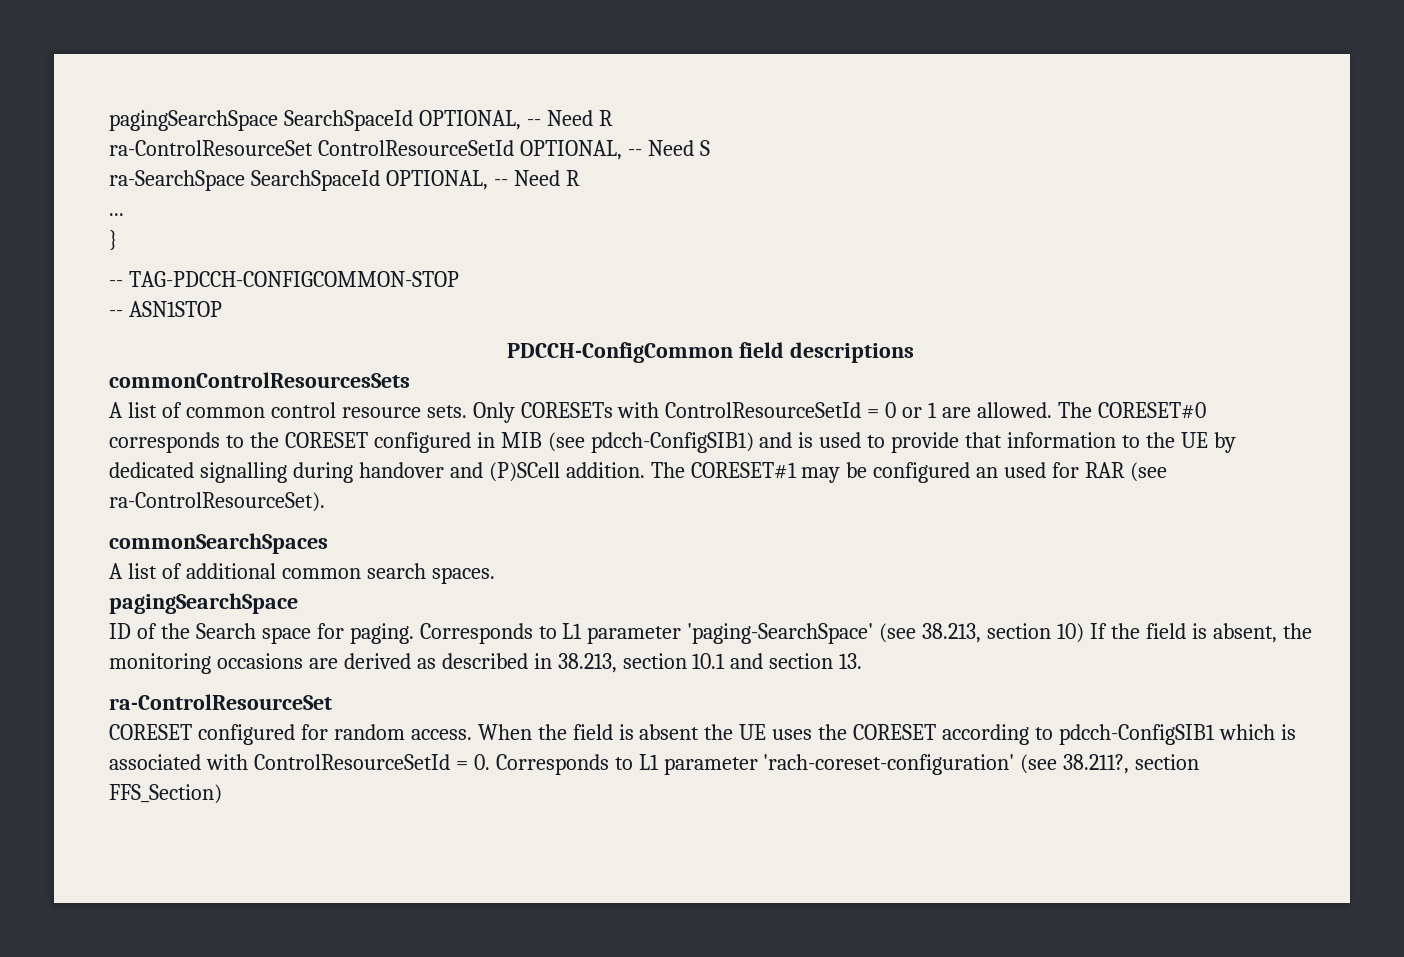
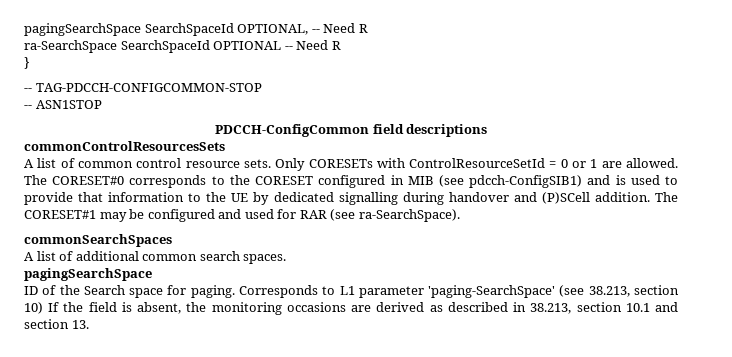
[109,140,710,160] // ra-ControlResourceSet ControlResourceSetId OPTIONAL, -- Need S -> (368, 28) none
[385,170,580,190] [109,213,124,216] OPTIONAL, -- Need R // ... -> [213,40,341,50] OPTIONAL -- Need R
[976,467,999,478] an -> [218,209,242,219] and
[109,492,325,512] ra-ControlResourceSet). -> [358,209,460,222] ra-SearchSpace).
[109,694,332,710] [109,724,1296,745] [109,754,1200,775] [109,784,222,804] // ra-ControlResourceSet // CORESET configured for random access. When the field is absent the UE uses the CORESET according to pdcch-ConfigSIB1 which is associated with ControlResourceSetId = 0. Corresponds to L1 parameter 'rach-coreset-configuration' (see 38.211?, section FFS_Section) -> (89, 324) none

